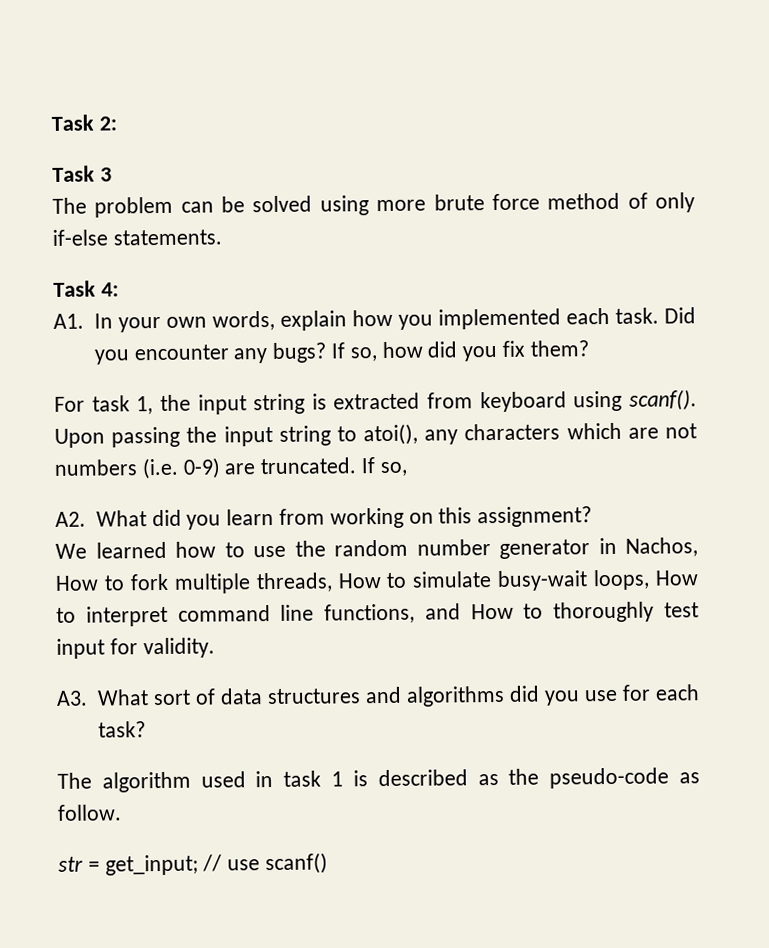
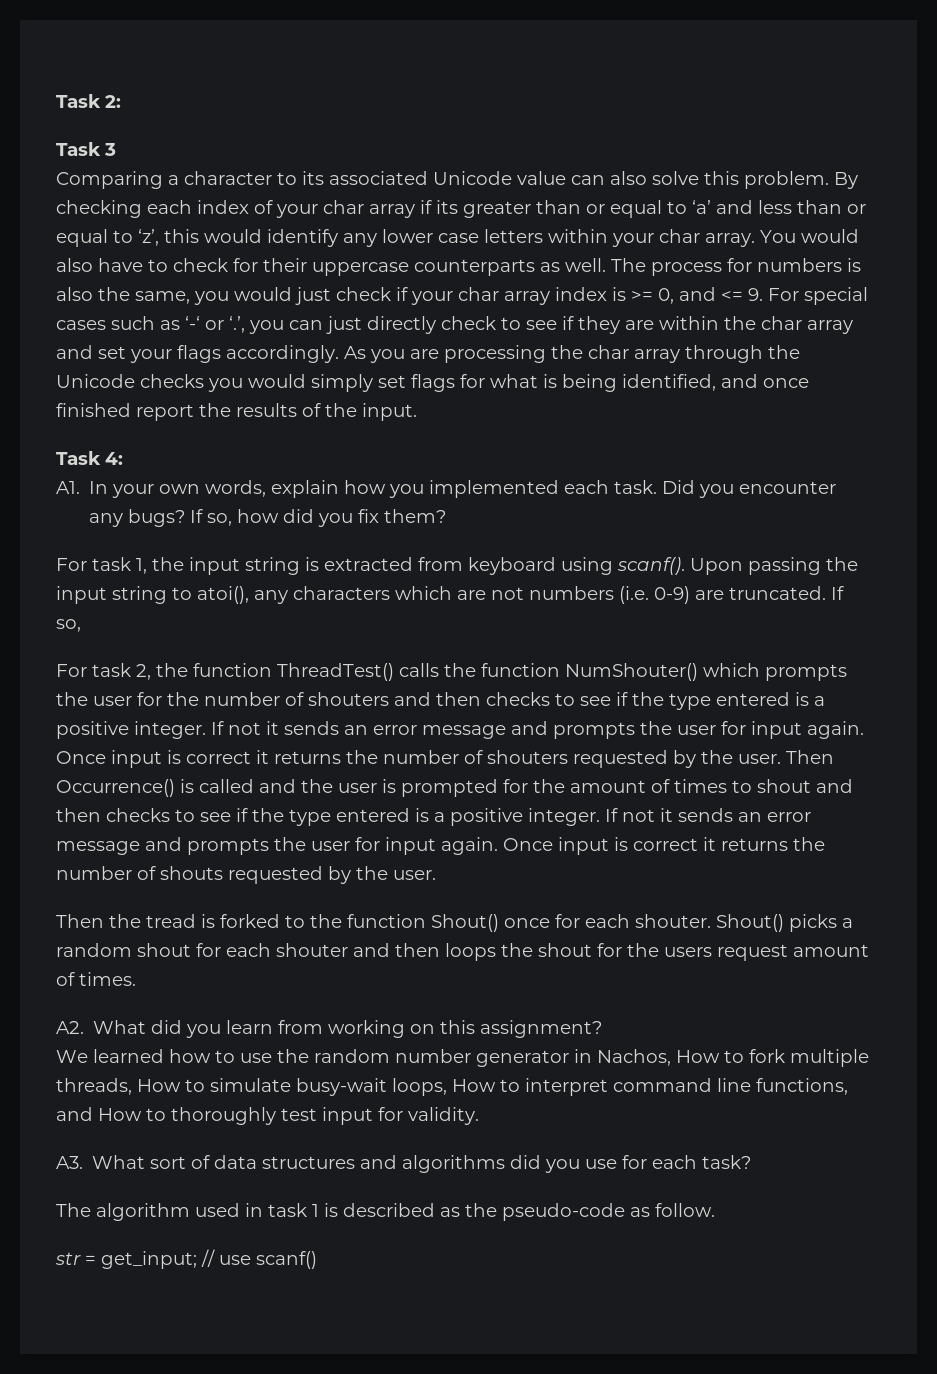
[52,192,696,218] [52,229,222,246] The problem can be solved using more brute force method of only if-else statements. -> [56,171,858,189] [56,200,866,218] [56,229,859,247] [56,258,861,276] [56,287,868,305] [56,316,853,334] [56,345,800,363] [56,374,809,392] [56,403,417,421] Comparing a character to its associated Unicode value can also solve this problem. By checking each index of your char array if its greater than or equal to ‘a’ and less than or equal to ‘z’, this would identify any lower case letters within your char array. You would also have to check for their uppercase counterparts as well. The process for numbers is also the same, you would just check if your char array index is >= 0, and <= 9. For special cases such as ‘-‘ or ‘.’, you can just directly check to see if they are within the char array and set your flags accordingly. As you are processing the char array through the Unicode checks you would simply set flags for what is being identified, and once finished report the results of the input.
(408, 469) none -> [56,663,847,681] [56,692,825,710] [56,721,864,739] [56,750,834,768] [56,779,853,797] [56,808,811,826] [56,837,825,855] [56,866,436,884] [56,914,853,932] [56,943,869,961] [56,972,136,986] // For task 2, the function ThreadTest() calls the function NumShouter() which prompts the user for the number of shouters and then checks to see if the type entered is a positive integer. If not it sends an error message and prompts the user for input again. Once input is correct it returns the number of shouters requested by the user. Then Occurrence() is called and the user is prompted for the amount of times to shout and then checks to see if the type entered is a positive integer. If not it sends an error message and prompts the user for input again. Once input is correct it returns the number of shouts requested by the user. // Then the tread is forked to the function Shout() once for each shouter. Shout() picks a random shout for each shouter and then loops the shout for the users request amount of times.

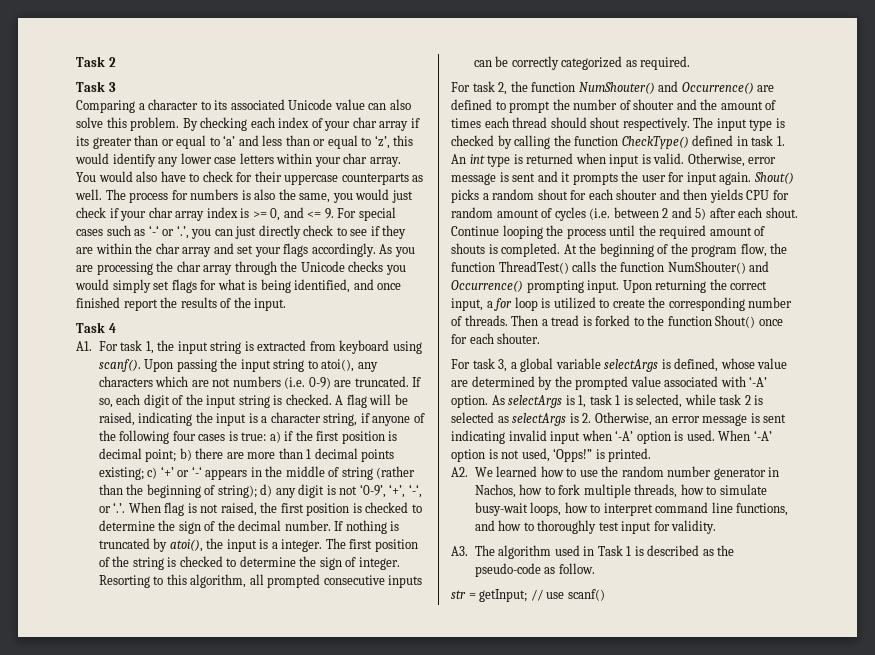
[56,94,121,108] Task 2: -> [76,56,116,67] Task 2
[105,452,123,465] 4: -> [108,323,116,333] 4
[89,480,837,498] [89,509,447,527] In your own words, explain how you implemented each task. Did you encounter any bugs? If so, how did you fix them? // -> (92, 346) none
(81, 625) none -> [116,394,408,408] [98,412,425,426] [98,430,398,444] [98,448,395,462] [98,466,416,480] [98,484,422,498] [98,502,422,516] [98,520,400,534] [98,538,418,552] [98,556,400,570] [98,574,423,588] [473,56,691,70] each digit of the input string is checked. A flag will be raised, indicating the input is a character string, if anyone of the following four cases is true: a) if the first position is decimal point; b) there are more than 1 decimal points existing; c) ‘+’ or ‘-‘ appears in the middle of string (rather than the beginning of string); d) any digit is not ‘0-9’, ‘+’, ‘-‘, or ‘.’. When flag is not raised, the first position is checked to determine the sign of the decimal number. If nothing is truncated by atoi(), the input is a integer. The first position of the string is checked to determine the sign of integer. Resorting to this algorithm, all prompted consecutive inputs can be correctly categorized as required.
(272, 670) none -> [578,81,775,94] [451,99,777,113] [451,117,785,131] [451,135,785,149] [451,153,777,167] [451,171,794,185] [451,189,789,203] [451,207,798,221] [451,225,766,239] [451,243,788,257] [451,262,495,272] NumShouter() and Occurrence() are defined to prompt the number of shouter and the amount of times each thread should shout respectively. The input type is checked by calling the function CheckType() defined in task 1. An int type is returned when input is valid. Otherwise, error message is sent and it prompts the user for input again. Shout() picks a random shout for each shouter and then yields CPU for random amount of cycles (i.e. between 2 and 5) after each shout. Continue looping the process until the required amount of shouts is completed. At the beginning of the program flow, the function
[703,663,847,681] [56,692,825,710] [56,721,864,739] [56,750,834,768] [56,779,853,797] [56,808,811,826] [56,837,825,855] [56,866,436,884] [56,914,141,928] which prompts the user for the number of shouters and then checks to see if the type entered is a positive integer. If not it sends an error message and prompts the user for input again. Once input is correct it returns the number of shouters requested by the user. Then Occurrence() is called and the user is prompted for the amount of times to shout and then checks to see if the type entered is a positive integer. If not it sends an error message and prompts the user for input again. Once input is correct it returns the number of shouts requested by the user. // Then the -> [749,261,770,272] [451,279,768,293] [451,297,793,311] [451,315,548,326] and Occurrence() prompting input. Upon returning the correct input, a for loop is utilized to create the corresponding number of threads. Then a
[716,914,853,932] [56,943,869,961] [56,972,136,986] [56,1020,603,1038] Shout() picks a random shout for each shouter and then loops the shout for the users request amount of times. // A2. What did you learn from working on this assignment? // -> [451,358,788,372] [451,376,768,390] [451,394,764,408] [451,412,787,426] [451,430,772,444] [451,448,652,462] [451,467,468,477] // For task 3, a global variable selectArgs is defined, whose value are determined by the prompted value associated with ‘-A’ option. As selectArgs is 1, task 1 is selected, while task 2 is selected as selectArgs is 2. Otherwise, an error message is sent indicating invalid input when ‘-A’ option is used. When ‘-A’ option is not used, ‘Opps!” is printed. // A2.
[676,1050,720,1063] How -> [519,484,543,495] how
[137,1079,181,1092] How -> [680,484,704,495] how
[452,1079,496,1092] How -> [564,502,588,513] how
[98,1108,142,1121] How -> [498,520,522,531] how
[92,1155,752,1173] What sort of data structures and algorithms did you use for each task? // -> (468, 551) none
[268,1203,307,1217] task -> [597,545,623,556] Task
[101,1251,197,1269] get_input; -> [479,589,528,602] getInput;

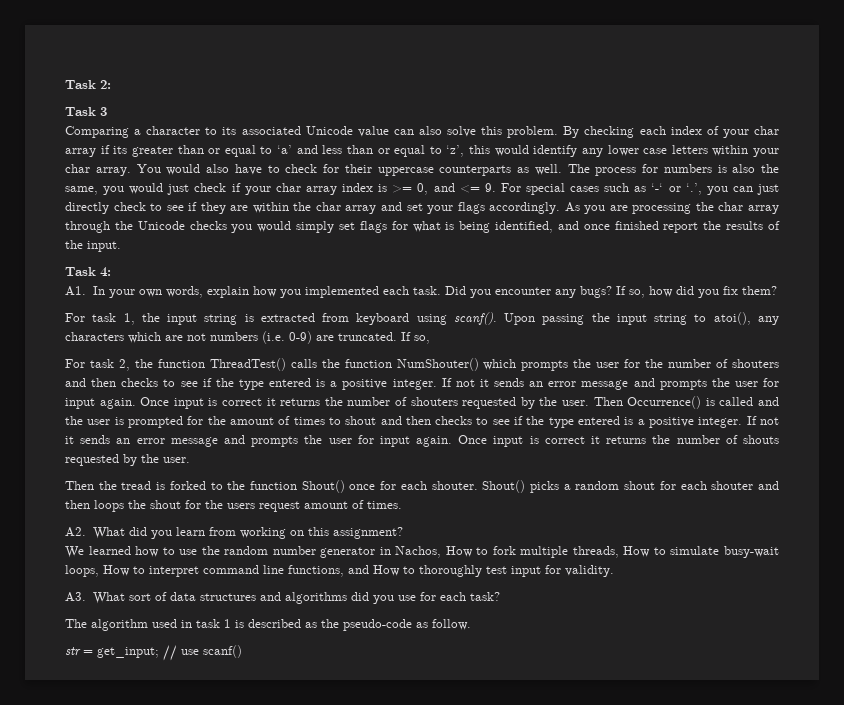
[76,56,116,67] Task 2 -> [65,80,111,89] Task 2:
[108,323,116,333] 4 -> [100,267,111,277] 4:
(92, 346) none -> [92,286,777,298] In your own words, explain how you implemented each task. Did you encounter any bugs? If so, how did you fix them? //
[116,394,408,408] [98,412,425,426] [98,430,398,444] [98,448,395,462] [98,466,416,480] [98,484,422,498] [98,502,422,516] [98,520,400,534] [98,538,418,552] [98,556,400,570] [98,574,423,588] [473,56,691,70] each digit of the input string is checked. A flag will be raised, indicating the input is a character string, if anyone of the following four cases is true: a) if the first position is decimal point; b) there are more than 1 decimal points existing; c) ‘+’ or ‘-‘ appears in the middle of string (rather than the beginning of string); d) any digit is not ‘0-9’, ‘+’, ‘-‘, or ‘.’. When flag is not raised, the first position is checked to determine the sign of the decimal number. If nothing is truncated by atoi(), the input is a integer. The first position of the string is checked to determine the sign of integer. Resorting to this algorithm, all prompted consecutive inputs can be correctly categorized as required. -> (430, 339) none
[578,81,775,94] [451,99,777,113] [451,117,785,131] [451,135,785,149] [451,153,777,167] [451,171,794,185] [451,189,789,203] [451,207,798,221] [451,225,766,239] [451,243,788,257] [451,262,495,272] NumShouter() and Occurrence() are defined to prompt the number of shouter and the amount of times each thread should shout respectively. The input type is checked by calling the function CheckType() defined in task 1. An int type is returned when input is valid. Otherwise, error message is sent and it prompts the user for input again. Shout() picks a random shout for each shouter and then yields CPU for random amount of cycles (i.e. between 2 and 5) after each shout. Continue looping the process until the required amount of shouts is completed. At the beginning of the program flow, the function -> (205, 363) none
[749,261,770,272] [451,279,768,293] [451,297,793,311] [451,315,548,326] and Occurrence() prompting input. Upon returning the correct input, a for loop is utilized to create the corresponding number of threads. Then a -> [483,359,780,371] [65,378,779,390] [65,396,780,409] [65,416,780,428] [65,435,779,447] [65,454,190,466] [65,481,117,490] which prompts the user for the number of shouters and then checks to see if the type entered is a positive integer. If not it sends an error message and prompts the user for input again. Once input is correct it returns the number of shouters requested by the user. Then Occurrence() is called and the user is prompted for the amount of times to shout and then checks to see if the type entered is a positive integer. If not it sends an error message and prompts the user for input again. Once input is correct it returns the number of shouts requested by the user. // Then the
[451,358,788,372] [451,376,768,390] [451,394,764,408] [451,412,787,426] [451,430,772,444] [451,448,652,462] [451,467,468,477] // For task 3, a global variable selectArgs is defined, whose value are determined by the prompted value associated with ‘-A’ option. As selectArgs is 1, task 1 is selected, while task 2 is selected as selectArgs is 2. Otherwise, an error message is sent indicating invalid input when ‘-A’ option is used. When ‘-A’ option is not used, ‘Opps!” is printed. // A2. -> [482,480,779,493] [65,500,402,512] [65,527,403,539] Shout() picks a random shout for each shouter and then loops the shout for the users request amount of times. // A2. What did you learn from working on this assignment? //
[519,484,543,495] how -> [445,546,473,557] How
[680,484,704,495] how -> [623,546,651,557] How
[564,502,588,513] how -> [103,565,130,576] How
[498,520,522,531] how -> [373,565,400,576] How
(468, 551) none -> [92,592,500,604] What sort of data structures and algorithms did you use for each task? //
[597,545,623,556] Task -> [196,619,220,628] task
[479,589,528,602] getInput; -> [97,647,159,658] get_input;

